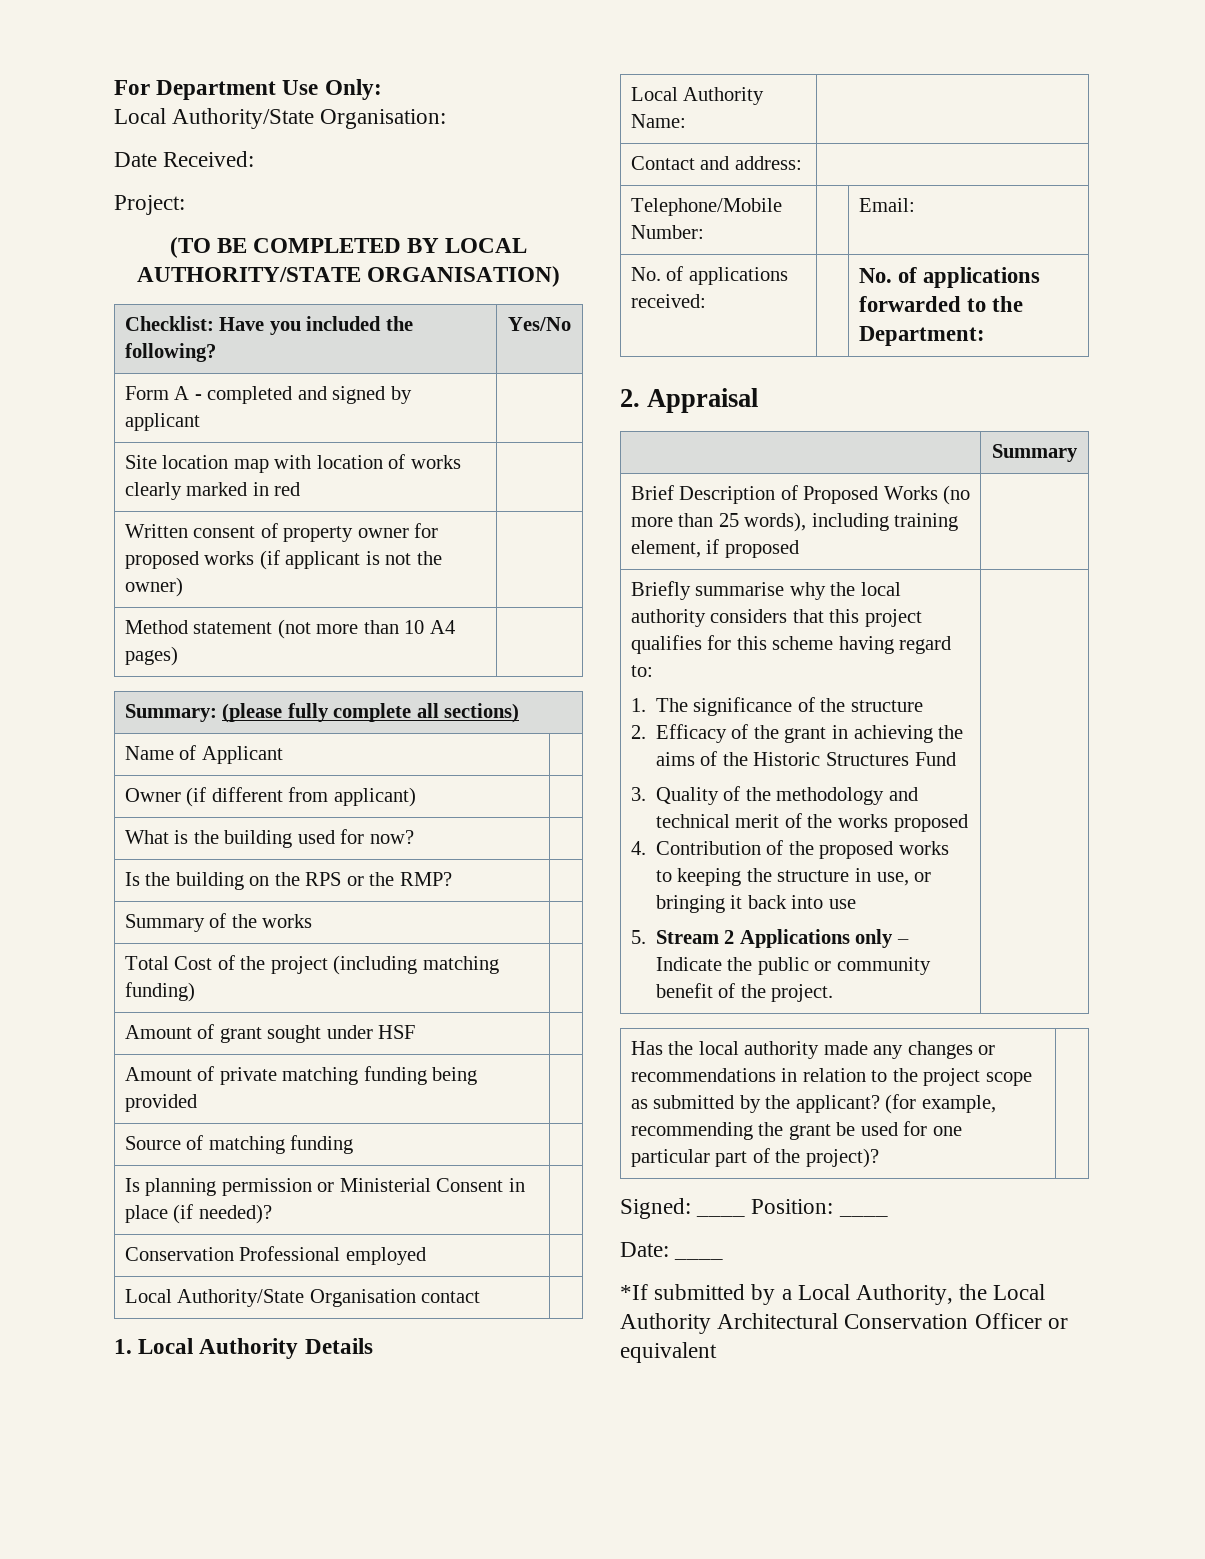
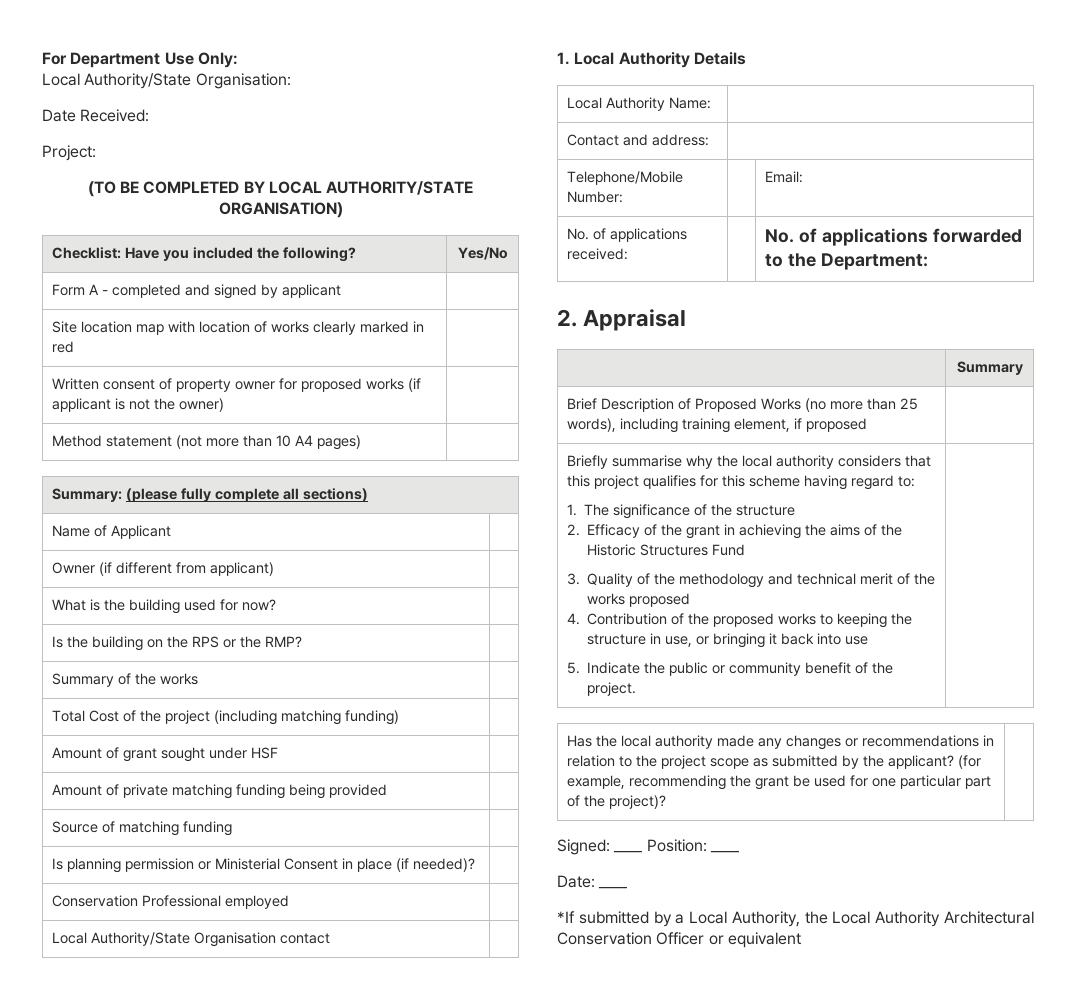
[655,929,909,948] Stream 2 Applications only – -> (581, 668) none

